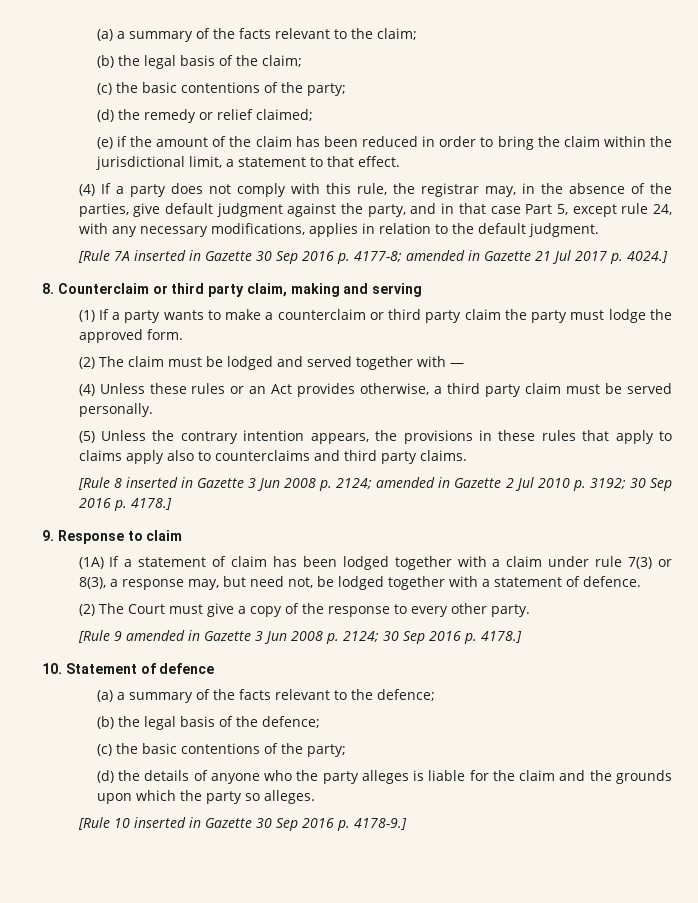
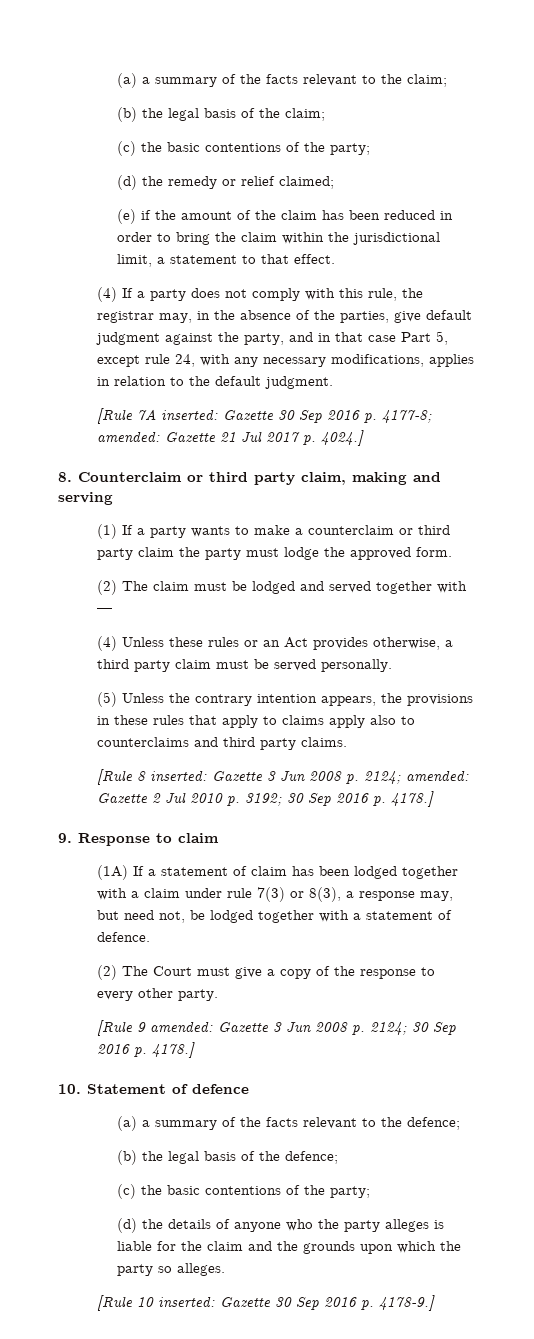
[133,250,201,261] inserted in -> [161,409,219,421] inserted:
[405,250,480,261] amended in -> [97,431,161,443] amended:
[125,477,451,491] inserted in Gazette 3 Jun 2008 p. 2124; amended in -> [150,770,470,784] inserted: Gazette 3 Jun 2008 p. 2124; amended:
[125,630,200,641] amended in -> [150,1021,214,1033] amended:
[133,817,201,828] inserted in -> [158,1296,216,1308] inserted:

